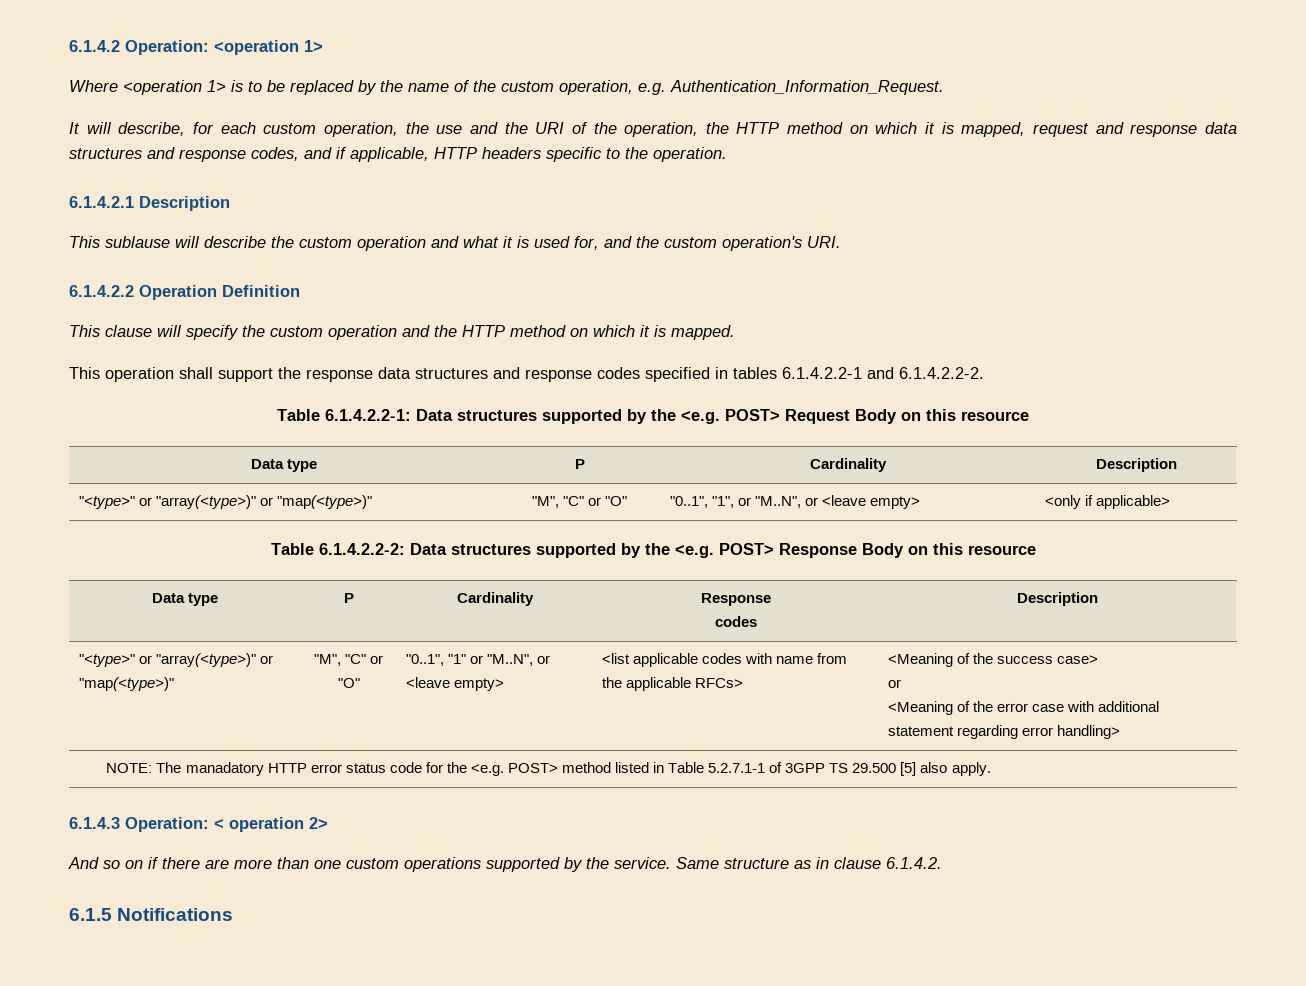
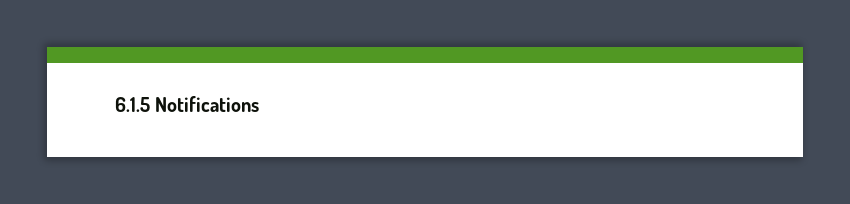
[69,40,323,55] [69,80,944,95] [69,122,1238,137] [69,147,727,162] [69,196,230,211] [69,236,841,251] [69,285,300,300] [69,325,735,340] [69,367,984,382] [277,409,1029,424] [250,459,318,472] [574,459,585,469] [810,458,887,472] [1095,458,1177,472] [79,495,373,509] [531,496,628,508] [670,495,921,509] [1045,495,1171,509] [270,543,1036,558] [151,593,219,606] [343,593,354,603] [456,592,534,606] [700,593,771,606] [714,616,757,627] [1017,592,1098,606] [79,653,274,667] [79,677,175,691] [313,654,384,666] [337,678,360,688] [406,654,551,666] [406,677,505,691] [602,653,848,667] [602,677,744,691] [888,653,1099,667] [888,679,902,688] [888,701,1160,715] [888,725,1121,739] [106,762,991,776] [69,817,328,832] [68,857,942,872] 6.1.4.2 Operation: <operation 1> // Where <operation 1> is to be replaced by the name of the custom operation, e.g. Authentication_Information_Request. // It will describe, for each custom operation, the use and the URI of the operation, the HTTP method on which it is mapped, request and response data structures and response codes, and if applicable, HTTP headers specific to the operation. // 6.1.4.2.1 Description // This sublause will describe the custom operation and what it is used for, and the custom operation's URI. // 6.1.4.2.2 Operation Definition // This clause will specify the custom operation and the HTTP method on which it is mapped. // This operation shall support the response data structures and response codes specified in tables 6.1.4.2.2-1 and 6.1.4.2.2-2. // Table 6.1.4.2.2-1: Data structures supported by the <e.g. POST> Request Body on this resource // Data type | P | Cardinality | Description // "<type>" or "array(<type>)" or "map(<type>)" | "M", "C" or "O" | "0..1", "1", or "M..N", or <leave empty> | <only if applicable> // Table 6.1.4.2.2-2: Data structures supported by the <e.g. POST> Response Body on this resource // Data type | P | Cardinality | Response // codes | Description // "<type>" or "array(<type>)" or "map(<type>)" | "M", "C" or "O" | "0..1", "1" or "M..N", or <leave empty> | <list applicable codes with name from the applicable RFCs> | <Meaning of the success case> // or // <Meaning of the error case with additional statement regarding error handling> // NOTE: The manadatory HTTP error status code for the <e.g. POST> method listed in Table 5.2.7.1-1 of 3GPP TS 29.500 [5] also apply. // 6.1.4.3 Operation: < operation 2> // And so on if there are more than one custom operations supported by the service. Same structure as in clause 6.1.4.2. // -> (115, 104) none

